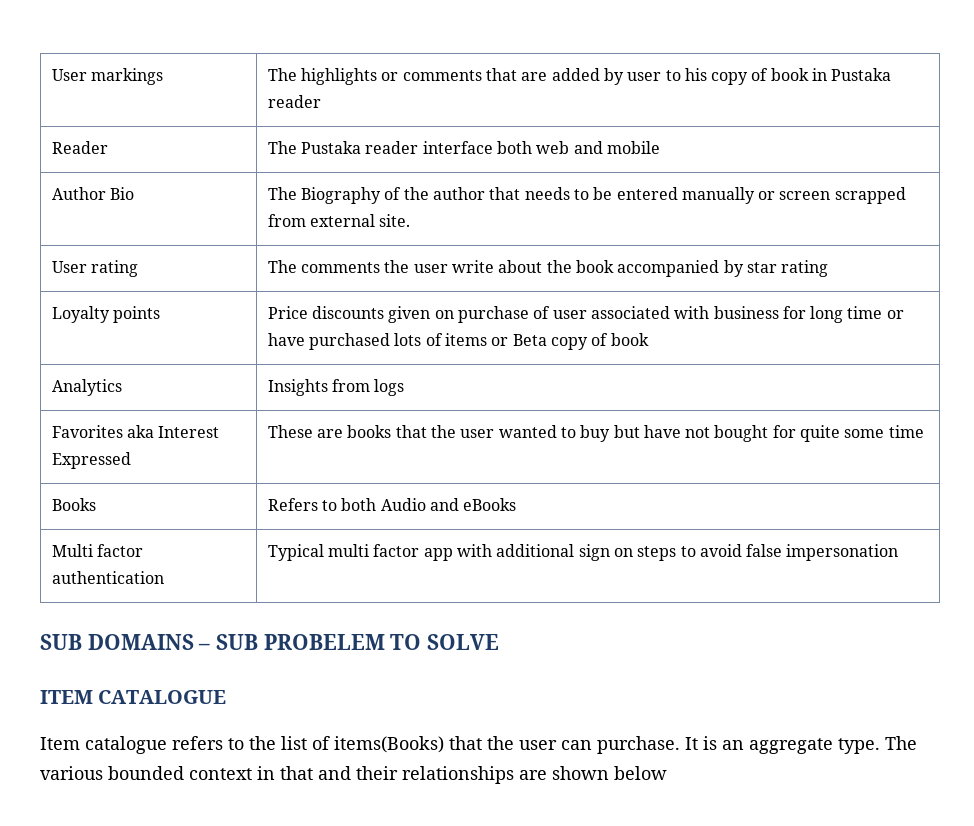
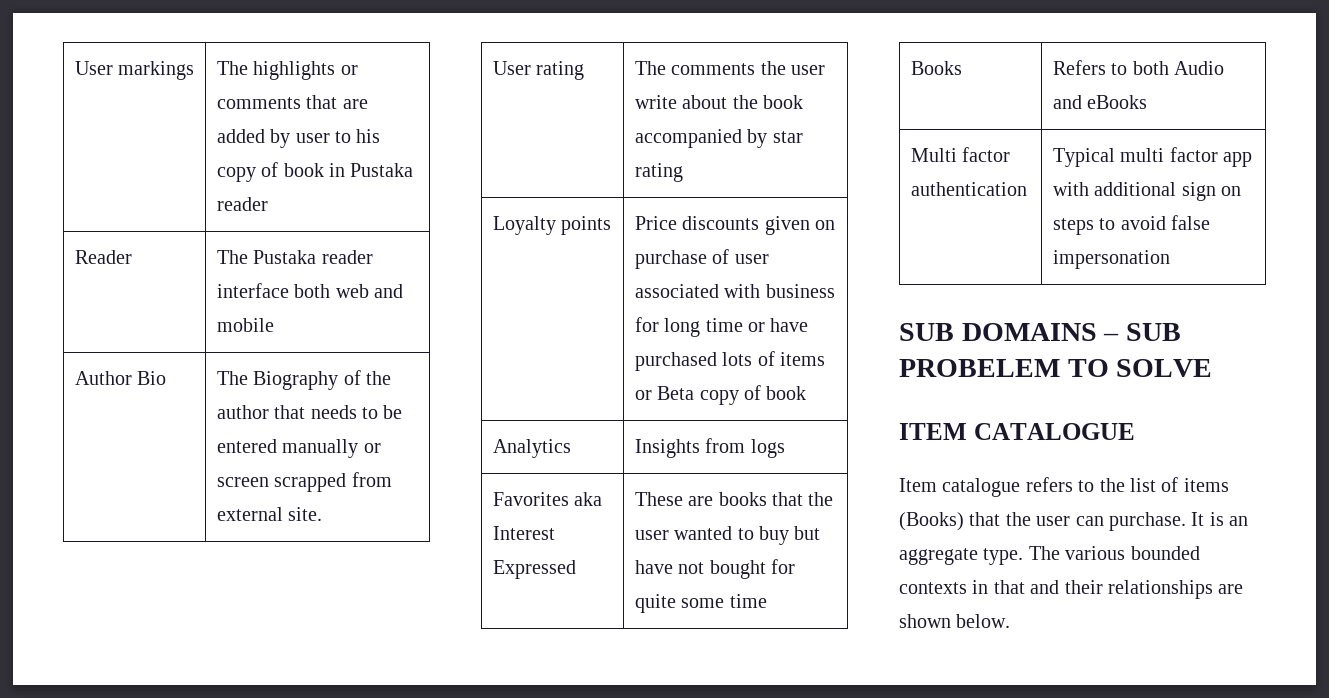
[334,736,444,753] items(Books) -> [1183,478,1229,492] [899,512,964,531] items (Books)
[189,768,252,780] context -> [899,582,967,594] contexts
[614,766,667,780] below -> [956,614,1011,628] below.

